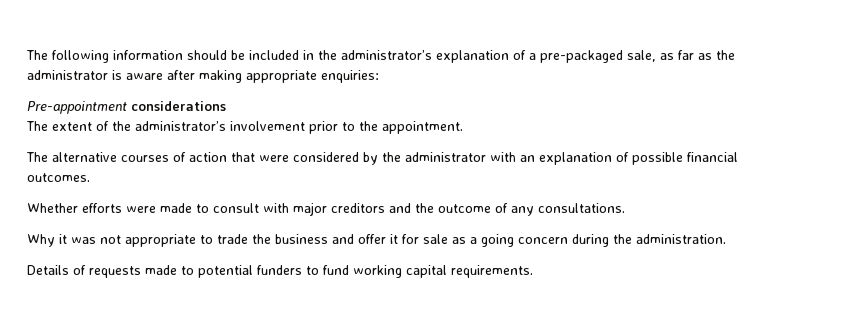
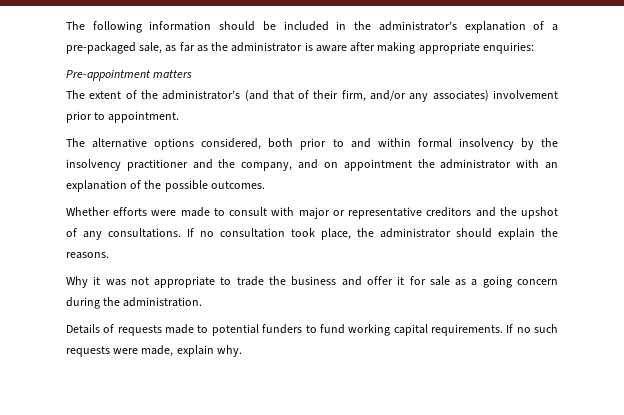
[131,101,226,111] considerations -> [153,70,193,78] matters
(226, 126) none -> [244,90,489,102] (and that of their firm, and/or any associates)
[359,121,378,131] the -> (106, 116) none
[121,152,378,165] courses of action that were considered by -> [154,138,558,150] [66,159,412,171] options considered, both prior to and within formal insolvency by the insolvency practitioner and the company, and on appointment
[632,152,738,165] possible financial -> [144,180,208,192] the possible
(327, 209) none -> [332,207,423,219] or representative
[438,204,491,213] outcome -> [521,207,558,219] upshot
(625, 208) none -> [187,228,558,240] [66,252,109,259] If no consultation took place, the administrator should explain the reasons.
(533, 271) none -> [506,324,558,333] [66,345,242,357] If no such requests were made, explain why.

